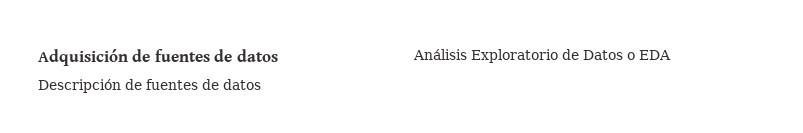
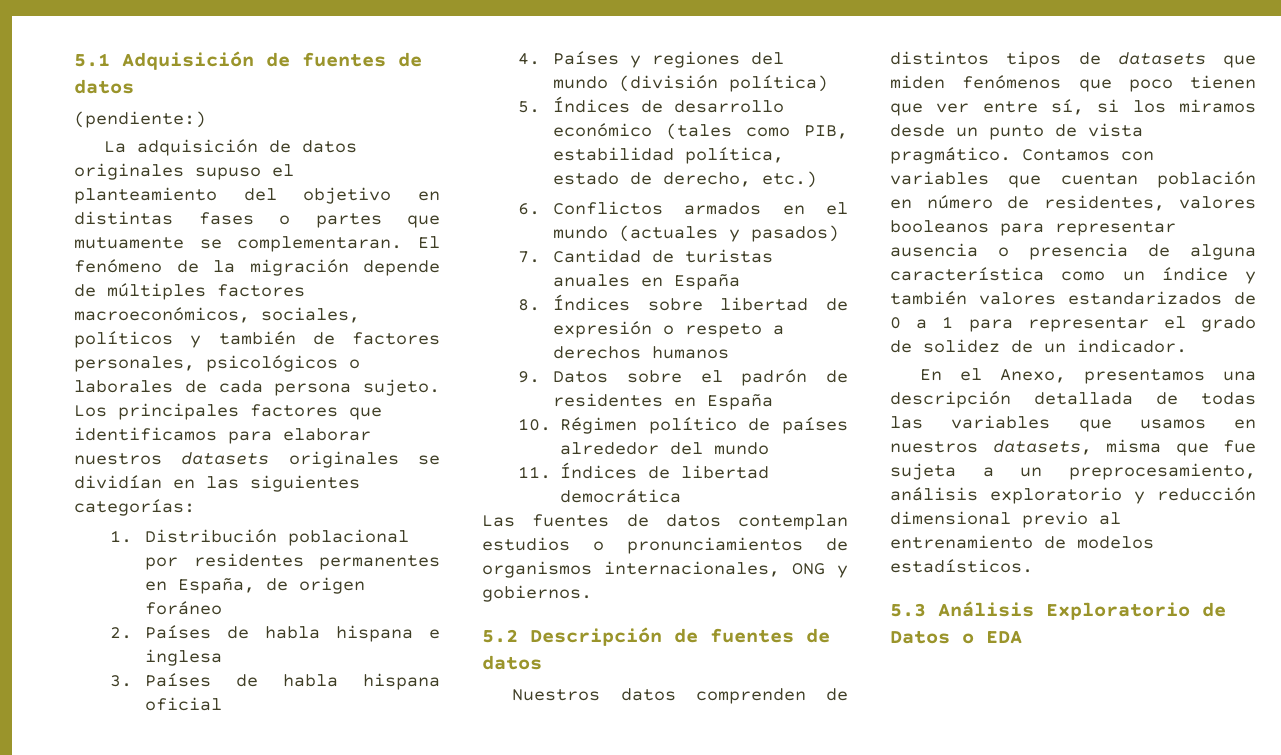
(38, 57) none -> [74,53,110,67] 5.1
(278, 55) none -> [74,111,206,128] [104,139,358,156] [74,163,294,180] [74,187,440,204] [74,211,440,228] [74,236,441,252] [74,259,440,276] [74,283,305,300] [74,307,360,323] [74,331,440,348] [74,355,360,372] [74,379,440,396] [74,403,382,420] [74,427,371,444] [74,451,440,468] [74,475,360,492] [74,499,195,516] [109,529,410,546] [145,553,440,570] [145,577,366,594] [145,601,223,615] [109,625,441,642] [145,649,223,666] [109,673,440,690] [145,697,223,711] [517,51,785,68] [553,75,829,92] [517,96,785,113] [553,123,848,140] [553,147,785,164] [553,171,818,188] [517,201,848,215] [553,225,840,242] [517,249,774,263] [553,273,741,290] [517,294,848,311] [553,321,785,338] [553,346,730,359] [517,369,848,386] [553,393,774,410] [517,417,848,434] [559,442,769,455] [517,462,769,479] [559,489,681,503] [482,514,848,530] [482,537,848,554] [482,561,848,578] [482,585,592,602] [482,629,518,643] (pendiente:) // La adquisición de datos originales supuso el planteamiento del objetivo en distintas fases o partes que mutuamente se complementaran. El fenómeno de la migración depende de múltiples factores macroeconómicos, sociales, políticos y también de factores personales, psicológicos o laborales de cada persona sujeto. Los principales factores que identificamos para elaborar nuestros datasets originales se dividían en las siguientes categorías: // 1. Distribución poblacional por residentes permanentes en España, de origen foráneo // 2. Países de habla hispana e inglesa // 3. Países de habla hispana oficial // 4. Países y regiones del mundo (división política) // 5. Índices de desarrollo económico (tales como PIB, estabilidad política, estado de derecho, etc.) // 6. Conflictos armados en el mundo (actuales y pasados) // 7. Cantidad de turistas anuales en España // 8. Índices sobre libertad de expresión o respeto a derechos humanos // 9. Datos sobre el padrón de residentes en España // 10. Régimen político de países alrededor del mundo // 11. Índices de libertad democrática // Las fuentes de datos contemplan estudios o pronunciamientos de organismos internacionales, ONG y gobiernos. // 5.2
(261, 84) none -> [512,688,848,704] [890,51,1256,68] [890,75,1256,92] [890,99,1256,116] [890,123,1143,140] [890,147,1154,164] [890,171,1256,188] [890,195,1256,211] [890,220,1176,236] [890,243,1256,260] [890,267,1256,284] [890,291,1256,305] [890,316,1256,332] [890,339,1187,353] [920,368,1256,384] [890,391,1256,408] [890,415,1256,432] [890,439,1256,456] [890,463,1256,480] [890,487,1256,504] [890,511,1121,528] [890,535,1154,549] [890,559,1033,573] [890,603,926,617] Nuestros datos comprenden de distintos tipos de datasets que miden fenómenos que poco tienen que ver entre sí, si los miramos desde un punto de vista pragmático. Contamos con variables que cuentan población en número de residentes, valores booleanos para representar ausencia o presencia de alguna característica como un índice y también valores estandarizados de 0 a 1 para representar el grado de solidez de un indicador. // En el Anexo, presentamos una descripción detallada de todas las variables que usamos en nuestros datasets, misma que fue sujeta a un preprocesamiento, análisis exploratorio y reducción dimensional previo al entrenamiento de modelos estadísticos. // 5.3

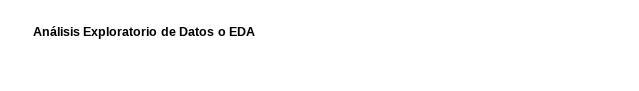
[74,51,422,70] [74,79,134,94] [74,111,206,128] [104,139,358,156] [74,163,294,180] [74,187,440,204] [74,211,440,228] [74,236,441,252] [74,259,440,276] [74,283,305,300] [74,307,360,323] [74,331,440,348] [74,355,360,372] [74,379,440,396] [74,403,382,420] [74,427,371,444] [74,451,440,468] [74,475,360,492] [74,499,195,516] [109,529,410,546] [145,553,440,570] [145,577,366,594] [145,601,223,615] [109,625,441,642] [145,649,223,666] [109,673,440,690] [145,697,223,711] [517,51,785,68] [553,75,829,92] [517,96,785,113] [553,123,848,140] [553,147,785,164] [553,171,818,188] [517,201,848,215] [553,225,840,242] [517,249,774,263] [553,273,741,290] [517,294,848,311] [553,321,785,338] [553,346,730,359] [517,369,848,386] [553,393,774,410] [517,417,848,434] [559,442,769,455] [517,462,769,479] [559,489,681,503] [482,514,848,530] [482,537,848,554] [482,561,848,578] [482,585,592,602] [482,627,830,646] [482,655,542,670] [512,688,848,704] [890,51,1256,68] [890,75,1256,92] [890,99,1256,116] [890,123,1143,140] [890,147,1154,164] [890,171,1256,188] [890,195,1256,211] [890,220,1176,236] [890,243,1256,260] [890,267,1256,284] [890,291,1256,305] [890,316,1256,332] [890,339,1187,353] [920,368,1256,384] [890,391,1256,408] [890,415,1256,432] [890,439,1256,456] [890,463,1256,480] [890,487,1256,504] [890,511,1121,528] [890,535,1154,549] [890,559,1033,573] [890,603,926,617] 5.1 Adquisición de fuentes de datos // (pendiente:) // La adquisición de datos originales supuso el planteamiento del objetivo en distintas fases o partes que mutuamente se complementaran. El fenómeno de la migración depende de múltiples factores macroeconómicos, sociales, políticos y también de factores personales, psicológicos o laborales de cada persona sujeto. Los principales factores que identificamos para elaborar nuestros datasets originales se dividían en las siguientes categorías: // 1. Distribución poblacional por residentes permanentes en España, de origen foráneo // 2. Países de habla hispana e inglesa // 3. Países de habla hispana oficial // 4. Países y regiones del mundo (división política) // 5. Índices de desarrollo económico (tales como PIB, estabilidad política, estado de derecho, etc.) // 6. Conflictos armados en el mundo (actuales y pasados) // 7. Cantidad de turistas anuales en España // 8. Índices sobre libertad de expresión o respeto a derechos humanos // 9. Datos sobre el padrón de residentes en España // 10. Régimen político de países alrededor del mundo // 11. Índices de libertad democrática // Las fuentes de datos contemplan estudios o pronunciamientos de organismos internacionales, ONG y gobiernos. // 5.2 Descripción de fuentes de datos // Nuestros datos comprenden de distintos tipos de datasets que miden fenómenos que poco tienen que ver entre sí, si los miramos desde un punto de vista pragmático. Contamos con variables que cuentan población en número de residentes, valores booleanos para representar ausencia o presencia de alguna característica como un índice y también valores estandarizados de 0 a 1 para representar el grado de solidez de un indicador. // En el Anexo, presentamos una descripción detallada de todas las variables que usamos en nuestros datasets, misma que fue sujeta a un preprocesamiento, análisis exploratorio y reducción dimensional previo al entrenamiento de modelos estadísticos. // 5.3 -> (33, 31) none

